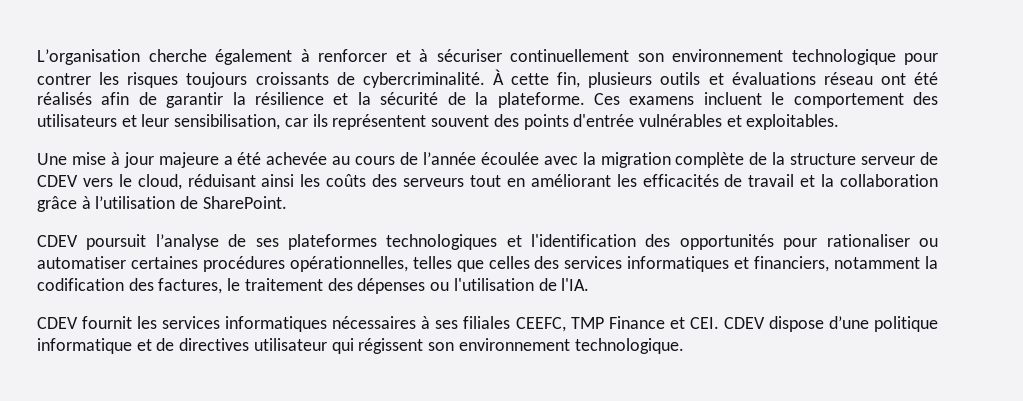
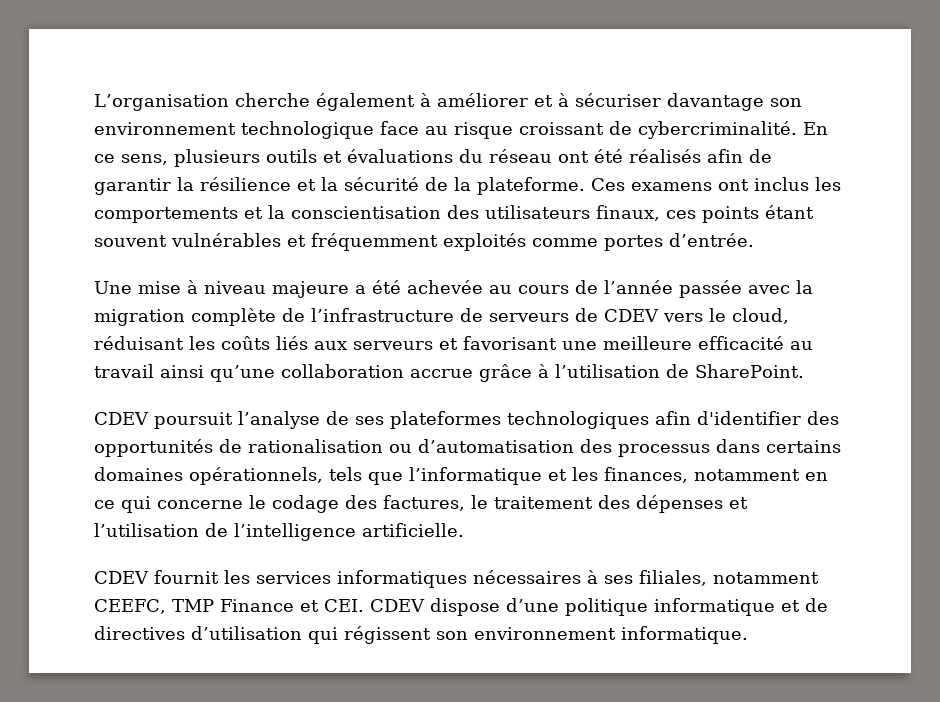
[318,49,387,62] renforcer -> [436,93,528,107] améliorer
[510,49,629,62] continuellement -> [666,93,764,111] davantage
[904,53,938,65] [37,69,581,88] pour contrer les risques toujours croissants de cybercriminalité. À cette fin, -> [380,121,828,139] [94,154,168,165] face au risque croissant de cybercriminalité. En ce sens,
(816, 78) none -> [459,149,483,163] du
[703,92,938,108] [37,114,840,130] incluent le comportement des utilisateurs et leur sensibilisation, car ils représentent souvent des points d'entrée vulnérables et exploitables. -> [718,177,841,191] [94,205,814,223] [94,233,754,251] ont inclus les comportements et la conscientisation des utilisateurs finaux, ces points étant souvent vulnérables et fréquemment exploités comme portes d’entrée.
[123,152,154,168] jour -> [204,281,266,294] niveau
[480,152,539,165] écoulée -> [679,280,742,298] passée
[772,152,916,165] la structure serveur -> [311,308,569,322] l’infrastructure de serveurs
[261,174,295,187] ainsi -> (184, 343) none
[372,174,939,187] des serveurs tout en améliorant les efficacités de travail et la collaboration -> [276,336,813,350] [94,364,473,382] liés aux serveurs et favorisant une meilleure efficacité au travail ainsi qu’une collaboration accrue
[506,234,938,250] [37,256,938,272] [37,278,124,291] et l'identification des opportunités pour rationaliser ou automatiser certaines procédures opérationnelles, telles que celles des services informatiques et financiers, notamment la codification -> [655,411,839,425] [94,439,841,457] [94,467,828,485] [94,495,339,513] afin d'identifier des opportunités de rationalisation ou d’automatisation des processus dans certains domaines opérationnels, tels que l’informatique et les finances, notamment en ce qui concerne le codage
[430,278,590,291] ou l'utilisation de l'IA. -> [729,497,748,509] [94,523,464,541] et l’utilisation de l’intelligence artificielle.
[463,316,511,329] filiales -> [639,570,819,586] filiales, notamment
[253,338,327,351] utilisateur -> [191,626,302,640] d’utilisation
[574,338,684,354] technologique. -> [621,626,748,644] informatique.

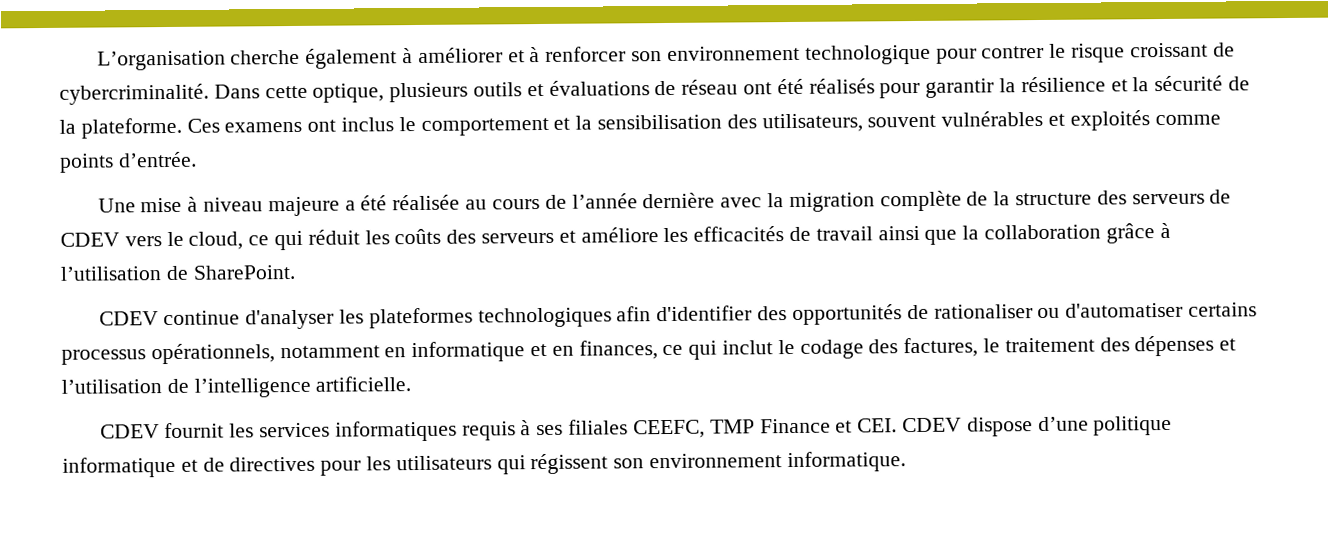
[574,93,764,111] sécuriser davantage -> [545,46,627,62] renforcer
[380,121,448,135] face au -> [935,43,1067,64] pour contrer le
[803,122,828,135] [94,154,168,165] En ce sens, -> [213,83,385,103] Dans cette optique,
[459,149,483,163] du -> [654,80,677,96] de
[707,149,772,163] afin de -> [879,82,921,99] pour
[815,177,841,191] [94,205,814,223] les comportements et la conscientisation des utilisateurs finaux, ces points étant -> [398,113,863,136] le comportement et la sensibilisation des utilisateurs,
[311,233,438,251] fréquemment -> (1066, 119) none
[604,235,663,251] portes -> [59,153,114,173] points
[407,280,483,294] achevée -> [392,194,461,211] réalisée
[679,280,742,298] passée -> [642,192,716,209] dernière
[311,308,483,322] l’infrastructure de -> [993,190,1127,206] la structure des
[94,336,813,350] [94,364,473,382] réduisant les coûts liés aux serveurs et favorisant une meilleure efficacité au travail ainsi qu’une collaboration accrue -> [248,224,1102,251] ce qui réduit les coûts des serveurs et améliore les efficacités de travail ainsi que la collaboration
[154,411,384,429] poursuit l’analyse de ses -> [163,309,365,330] continue d'analyser les
[248,439,841,457] [94,467,828,485] [94,496,243,513] rationalisation ou d’automatisation des processus dans certains domaines opérationnels, tels que l’informatique et les finances, notamment en ce qui concerne -> [933,302,1257,319] [61,340,774,365] rationaliser ou d'automatiser certains processus opérationnels, notamment en informatique et en finances, ce qui inclut
[473,570,581,584] nécessaires -> [461,421,516,441] requis
[639,570,819,586] filiales, notamment -> [568,419,629,435] filiales
[191,626,302,640] d’utilisation -> [320,455,492,476] pour les utilisateurs

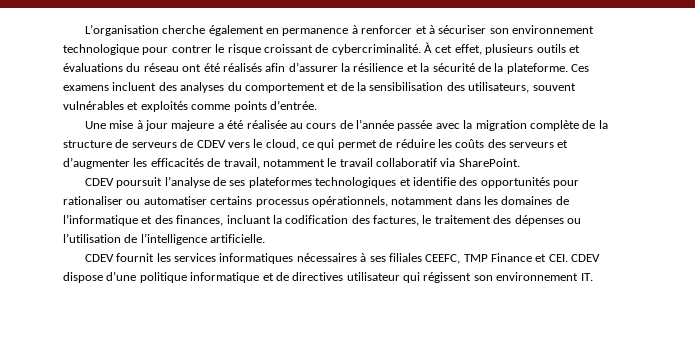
[402,47,503,64] à améliorer -> [266,25,413,36] en permanence à renforcer
[545,46,627,62] renforcer -> [438,25,487,34] sécuriser
[213,83,385,103] Dans cette optique, -> [424,42,482,55] À cet effet,
[654,80,677,96] de -> [126,63,141,72] du
[879,78,995,99] pour garantir -> [265,62,338,72] afin d’assurer
[307,117,416,132] ont inclus le -> [112,82,242,93] incluent des analyses du
(571, 123) none -> [340,82,354,91] de
[203,197,264,212] niveau -> [145,120,169,131] jour
[642,192,716,209] dernière -> [397,120,433,131] passée
[1096,190,1127,205] des -> [115,139,129,148] de
[307,229,360,245] réduit -> [337,139,435,150] permet de réduire
[580,227,659,243] améliore -> [63,157,130,169] d’augmenter
[815,222,1171,245] [60,264,296,281] [98,305,753,330] travail ainsi que la collaboration grâce à l’utilisation de SharePoint. // CDEV continue d'analyser les plateformes technologiques afin d'identifier -> [223,158,520,169] [84,176,456,188] travail, notamment le travail collaboratif via SharePoint. // CDEV poursuit l’analyse de ses plateformes technologiques et identifie
[906,304,929,320] de -> [553,180,580,188] pour
[1065,302,1184,318] d'automatiser -> [143,196,207,205] automatiser
[384,339,864,363] en informatique et en finances, ce qui inclut le codage -> [455,196,569,205] [63,214,349,226] dans les domaines de l’informatique et des finances, incluant la codification
[1219,338,1237,351] et -> [566,218,581,224] ou
[461,421,516,441] requis -> [296,253,357,262] nécessaires
[320,455,492,476] pour les utilisateurs -> [346,272,400,281] utilisateur
[786,451,906,473] informatique. -> [580,273,593,281] IT.

